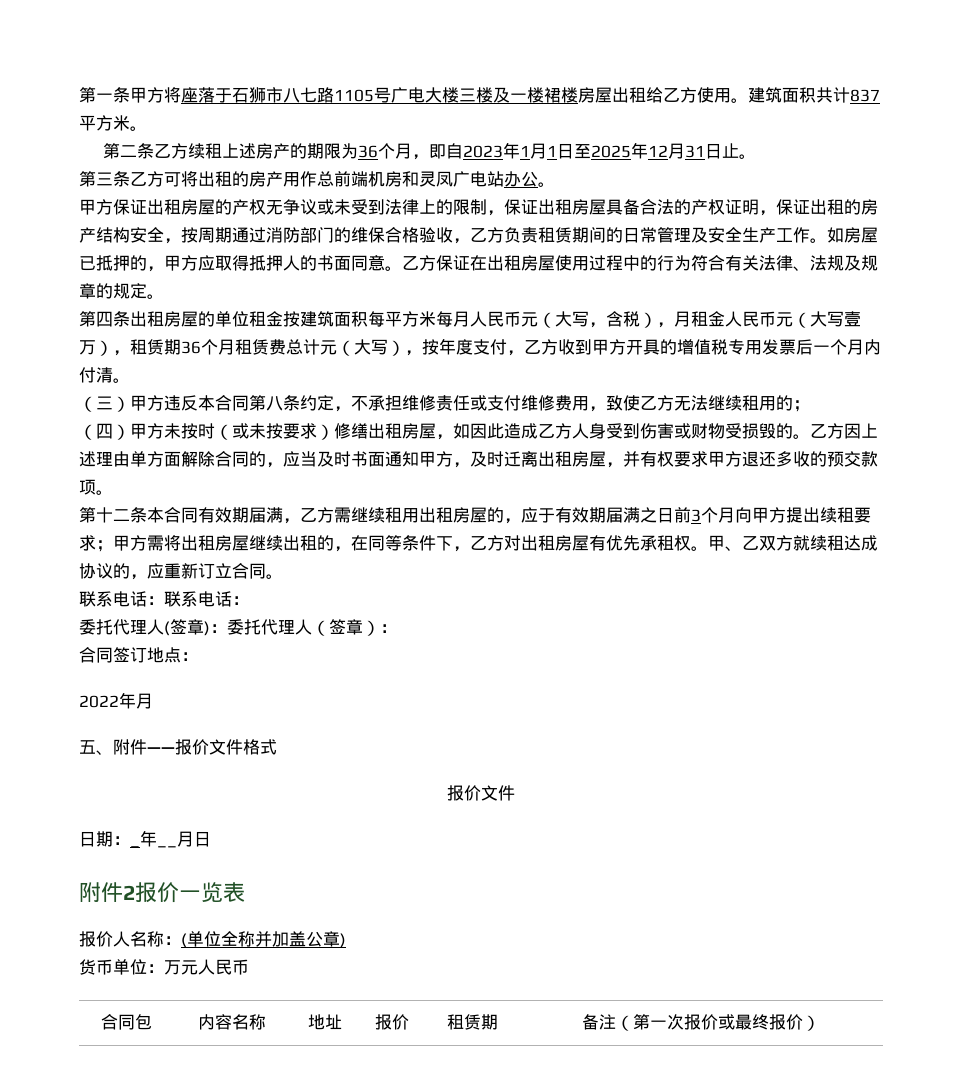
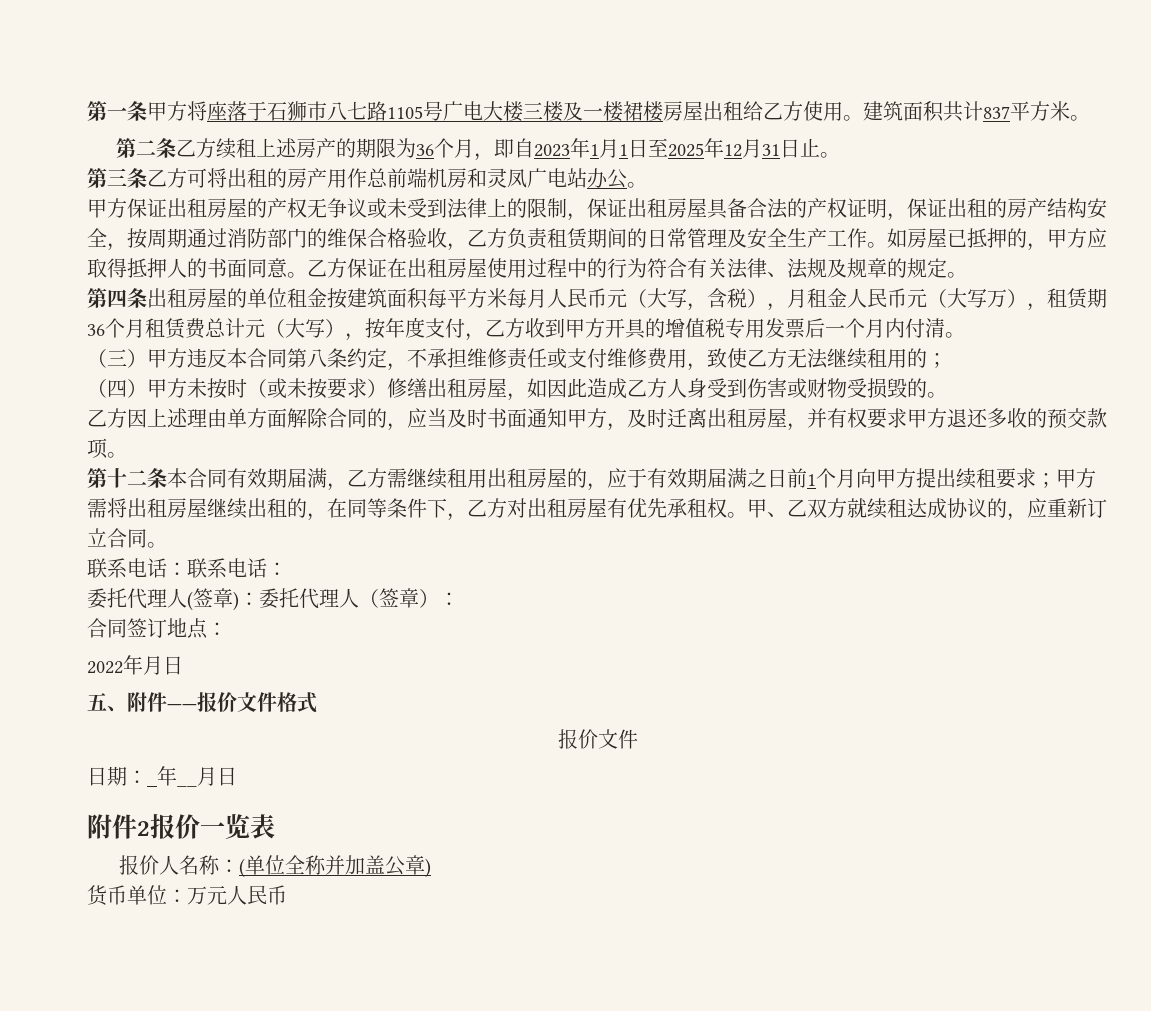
[844,311,861,327] 壹 -> (987, 298) none
(810, 436) none -> (947, 395) //
[691,509,701,522] 3 -> [807,474,816,486] 1
(153, 701) none -> [163,656,183,675] 日
[100,1014,152,1030] [198,1014,266,1030] [308,1014,342,1030] [375,1014,409,1030] [447,1014,498,1030] [582,1014,820,1031] // 合同包 | 内容名称 | 地址 | 报价 | 租赁期 | 备注（第一次报价或最终报价） -> (287, 895) none

